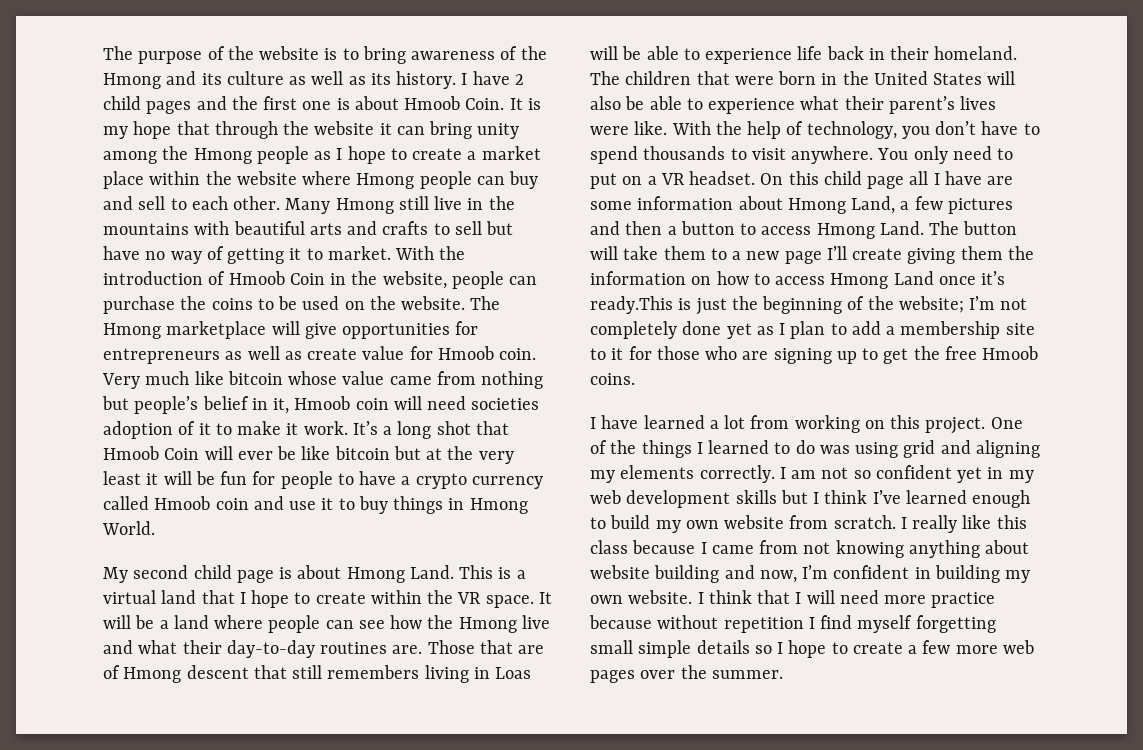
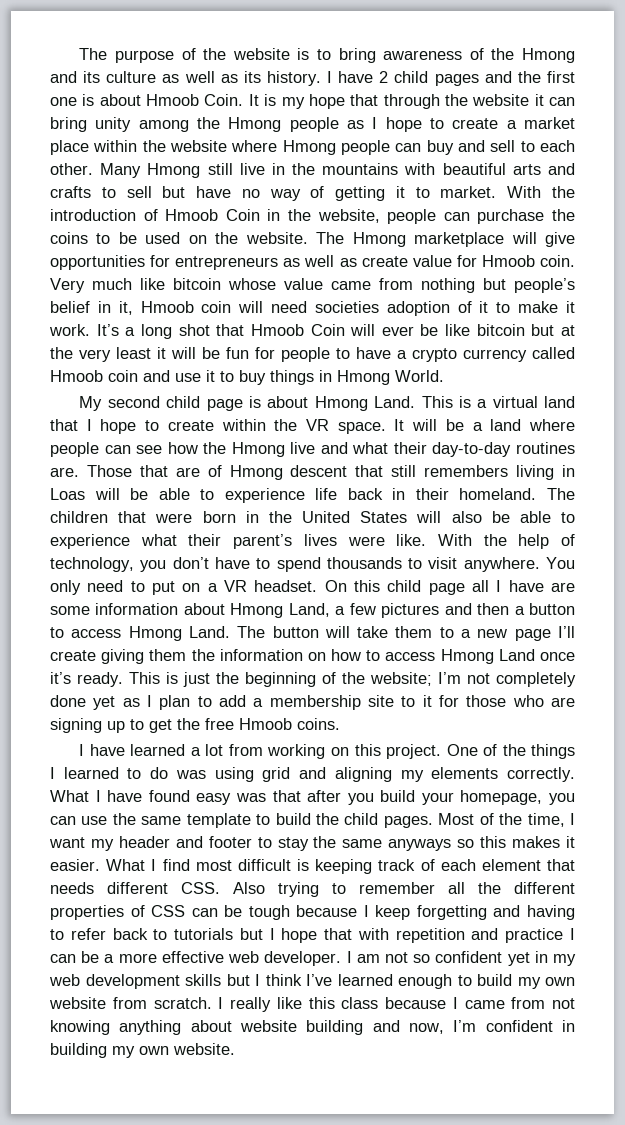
[590,296,673,314] ready.This -> [77,672,160,687] ready. This
(775, 474) none -> [50,790,575,805] [50,813,576,828] [49,836,575,851] [50,859,576,874] [50,882,575,897] [50,905,575,920] [50,928,575,943] [50,951,342,966] What I have found easy was that after you build your homepage, you can use the same template to build the child pages. Most of the time, I want my header and footer to stay the same anyways so this makes it easier. What I find most difficult is keeping track of each element that needs different CSS. Also trying to remember all the different properties of CSS can be tough because I keep forgetting and having to refer back to tutorials but I hope that with repetition and practice I can be a more effective web developer.
[697,590,996,608] [589,615,996,633] [590,640,1034,658] [590,665,783,683] I think that I will need more practice because without repetition I find myself forgetting small simple details so I hope to create a few more web pages over the summer. -> (235, 1049) none

